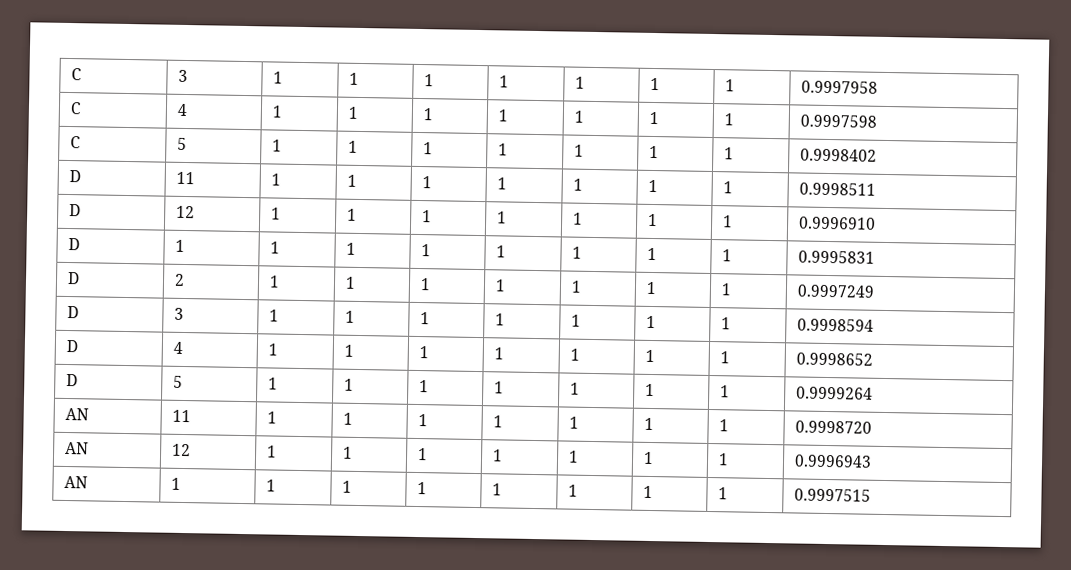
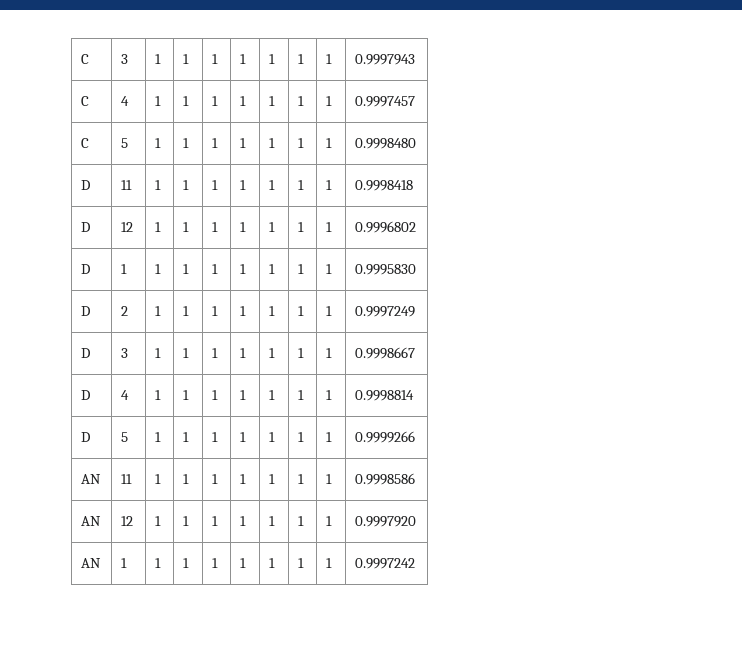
[800,80,878,94] 0.9997958 -> [355,54,416,65] 0.9997943
[799,114,877,128] 0.9997598 -> [355,96,416,107] 0.9997457
[799,148,877,162] 0.9998402 -> [355,138,417,149] 0.9998480
[798,182,876,196] 0.9998511 -> [355,180,414,191] 0.9998418
[798,216,876,230] 0.9996910 -> [355,221,417,233] 0.9996802
[797,250,875,264] 0.9995831 -> [355,264,417,275] 0.9995830
[796,318,874,332] 0.9998594 -> [355,347,416,359] 0.9998667
[795,352,873,366] 0.9998652 -> [355,390,415,401] 0.9998814
[795,386,873,400] 0.9999264 -> [355,431,416,443] 0.9999266
[794,420,872,434] 0.9998720 -> [355,473,416,485] 0.9998586
[793,454,872,468] 0.9996943 -> [355,516,417,527] 0.9997920
[793,488,871,502] 0.9997515 -> [355,558,416,569] 0.9997242

